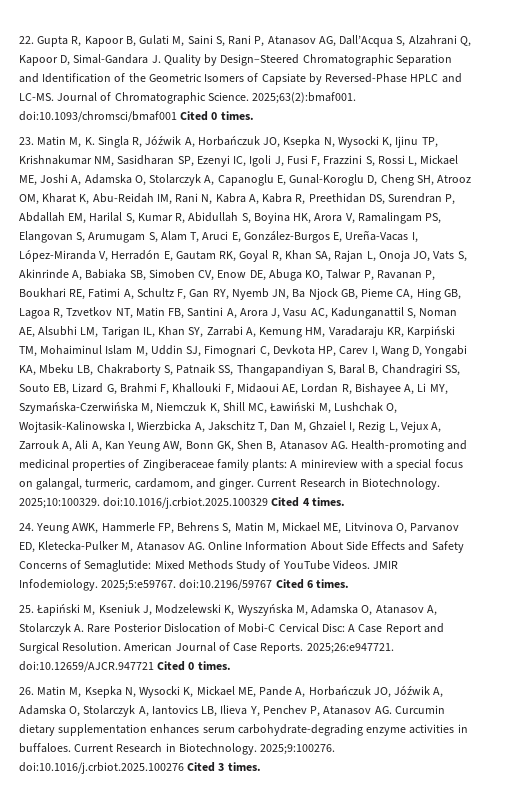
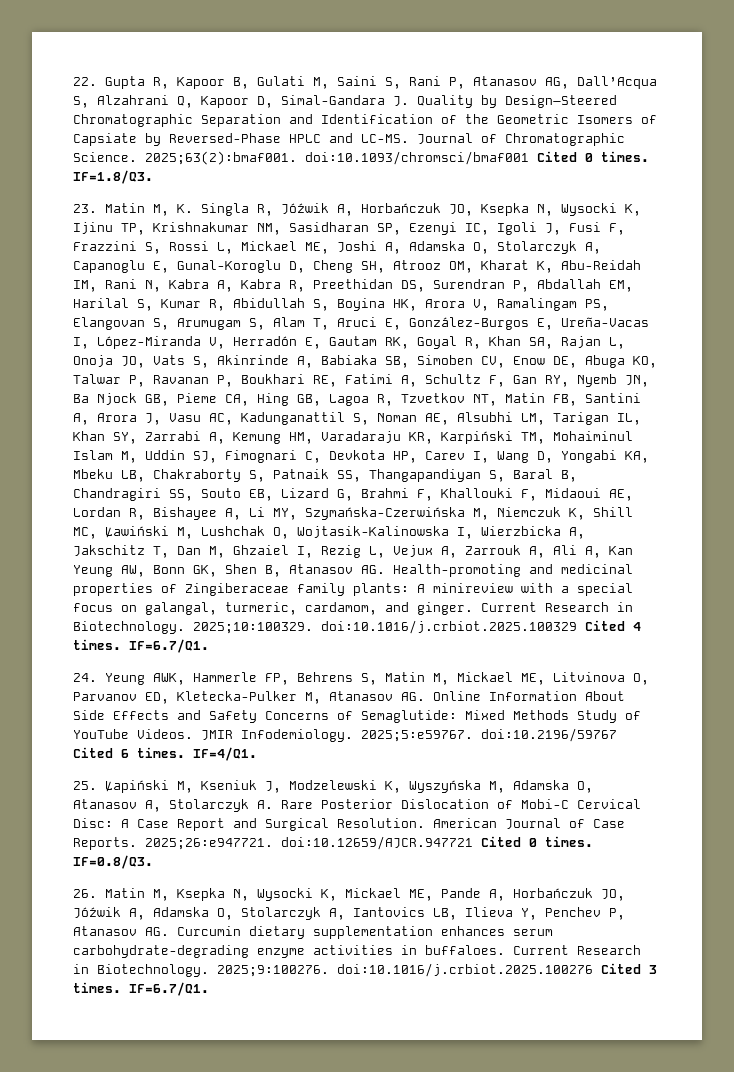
(254, 115) none -> [73,170,153,184] IF=1.8/Q3.
(345, 501) none -> [129,639,209,653] IF=6.7/Q1.
(350, 583) none -> [193,747,257,761] IF=4/Q1.
(231, 665) none -> [73,855,153,869] IF=0.8/Q3.
(261, 766) none -> [129,982,209,996] IF=6.7/Q1.

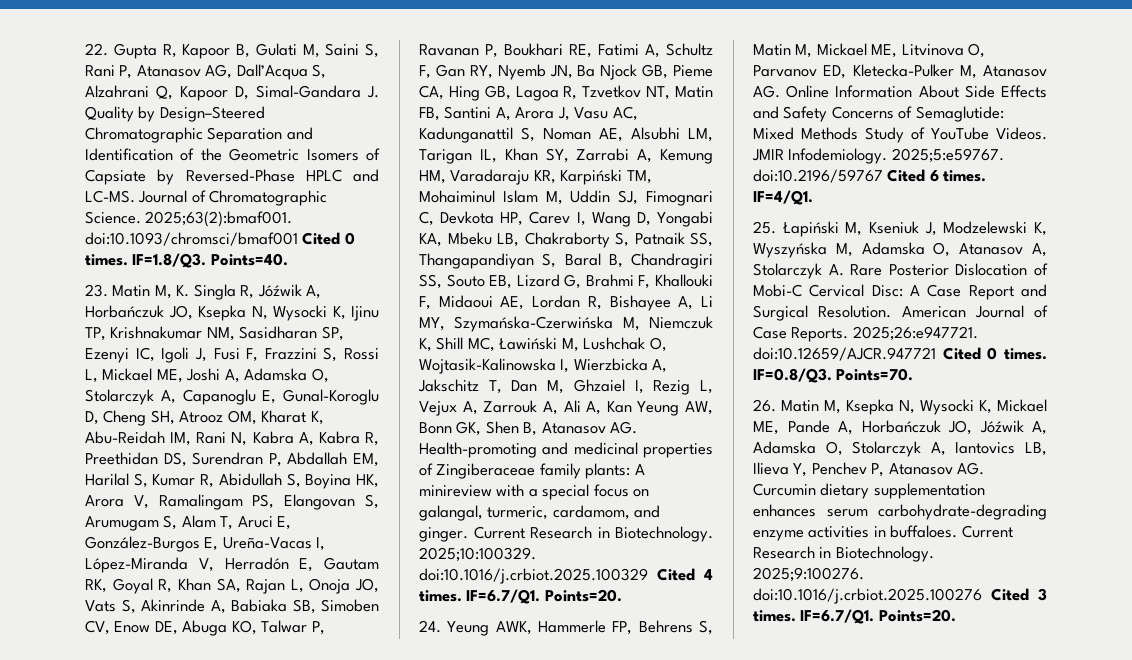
(153, 177) none -> [210,253,288,266] Points=40.
(209, 646) none -> [544,589,622,602] Points=20.
(153, 862) none -> [836,368,914,381] Points=70.
(209, 989) none -> [878,609,956,622] Points=20.

